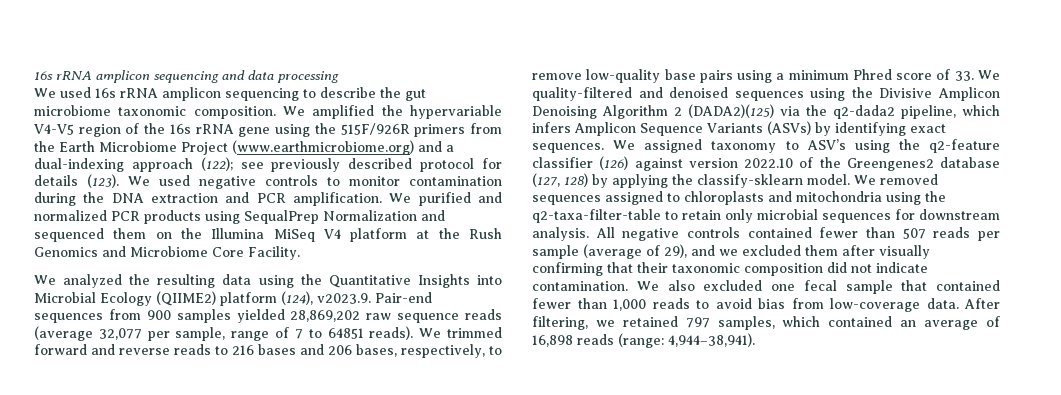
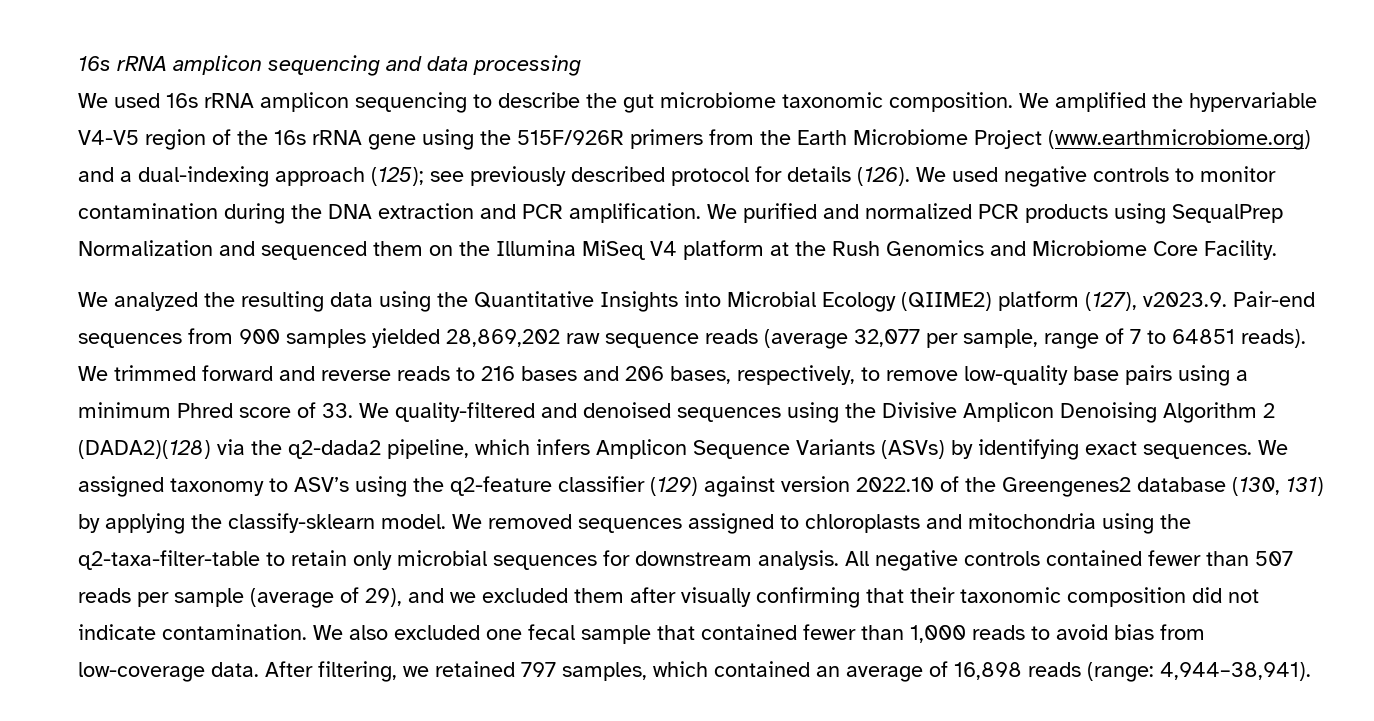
[200,157,233,171] (122); -> [371,167,424,186] (125);
[87,174,119,188] (123). -> [857,167,910,186] (126).
[281,291,313,305] (124), -> [1085,292,1137,311] (127),
[688,104,774,118] (DADA2)(125) -> [78,440,211,459] (DADA2)(128)
[599,156,629,170] (126) -> [650,477,698,496] (129)
[532,173,588,187] (127, 128) -> [1232,477,1324,496] (130, 131)

